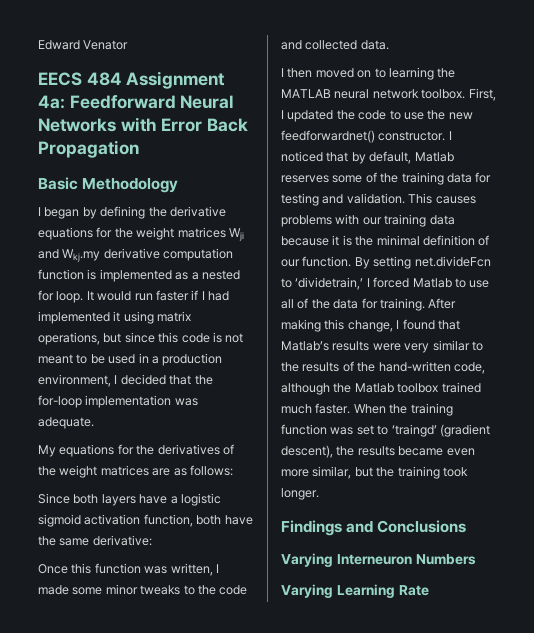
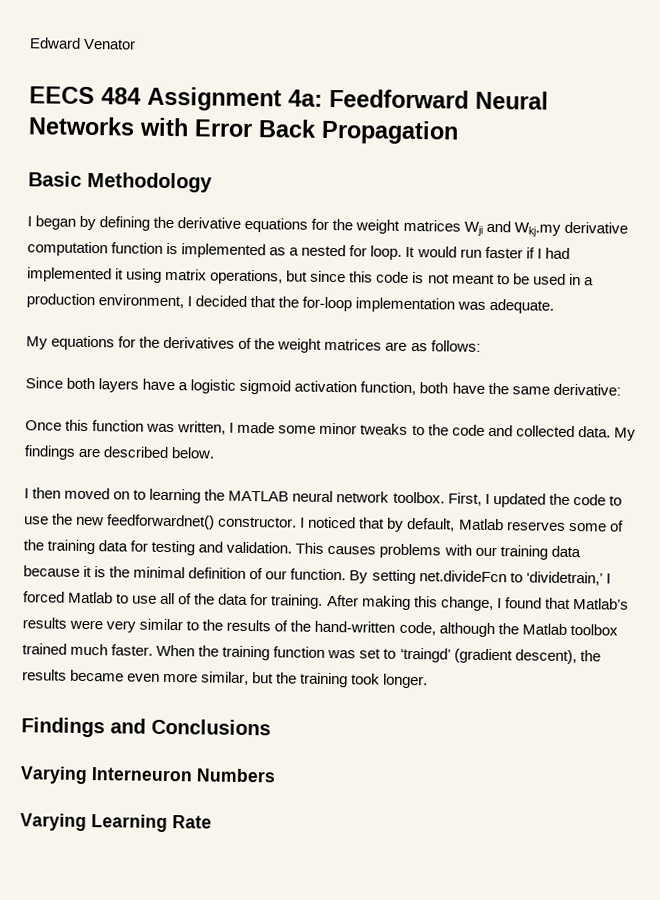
(389, 45) none -> [613,427,636,441] [24,445,216,460] My findings are described below.

